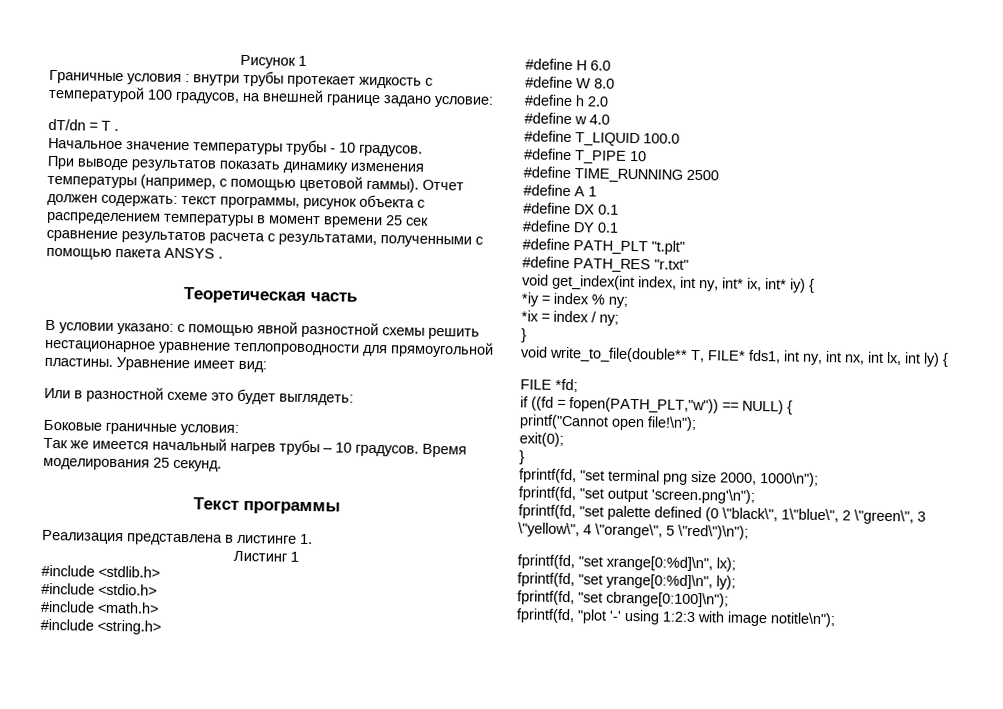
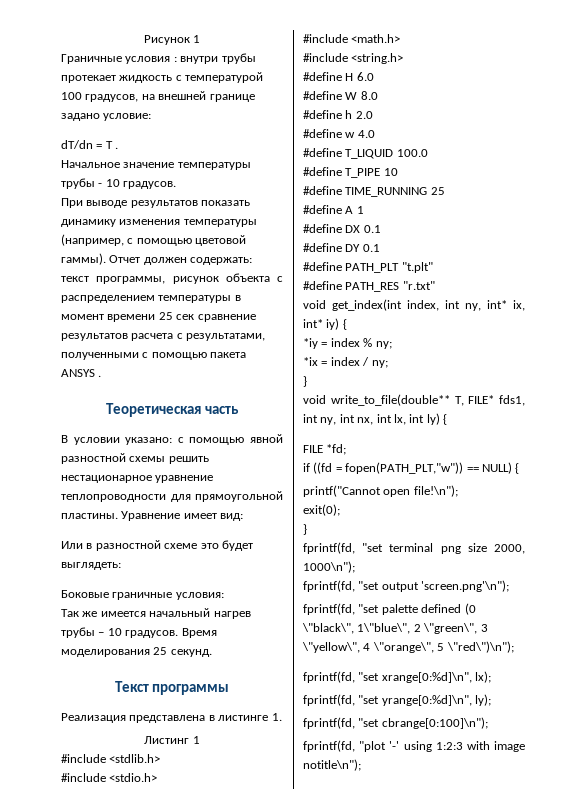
[686,169,719,181] 2500 -> [430,187,445,195] 25

